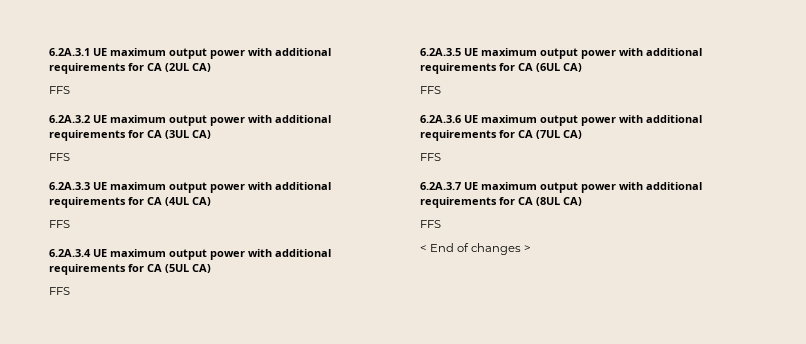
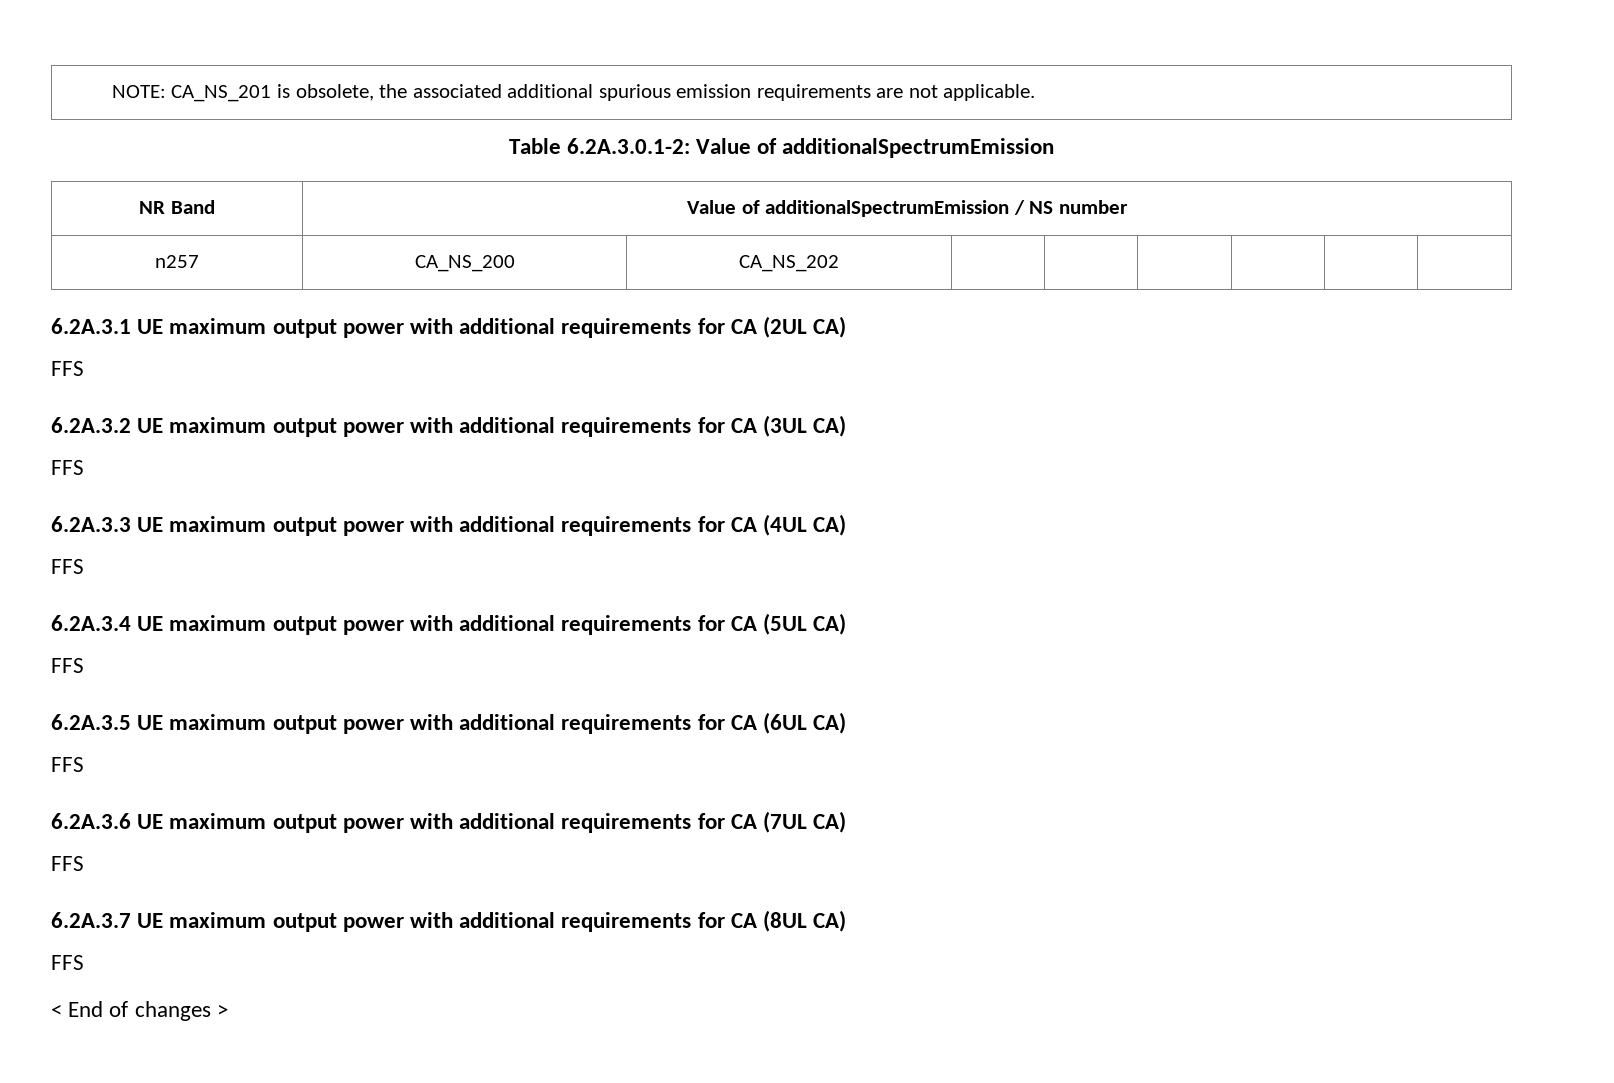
(49, 52) none -> [111,84,1036,102] [508,138,1055,158] [139,200,215,214] [687,200,1128,217] [155,255,199,268] [414,255,515,272] [739,255,839,272] NOTE: CA_NS_201 is obsolete, the associated additional spurious emission requirements are not applicable. // Table 6.2A.3.0.1-2: Value of additionalSpectrumEmission // NR Band | Value of additionalSpectrumEmission / NS number // n257 | CA_NS_200 | CA_NS_202 | | | | | | //

